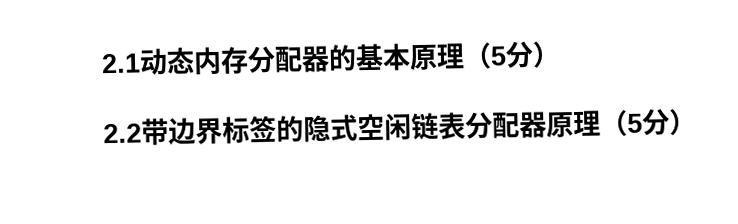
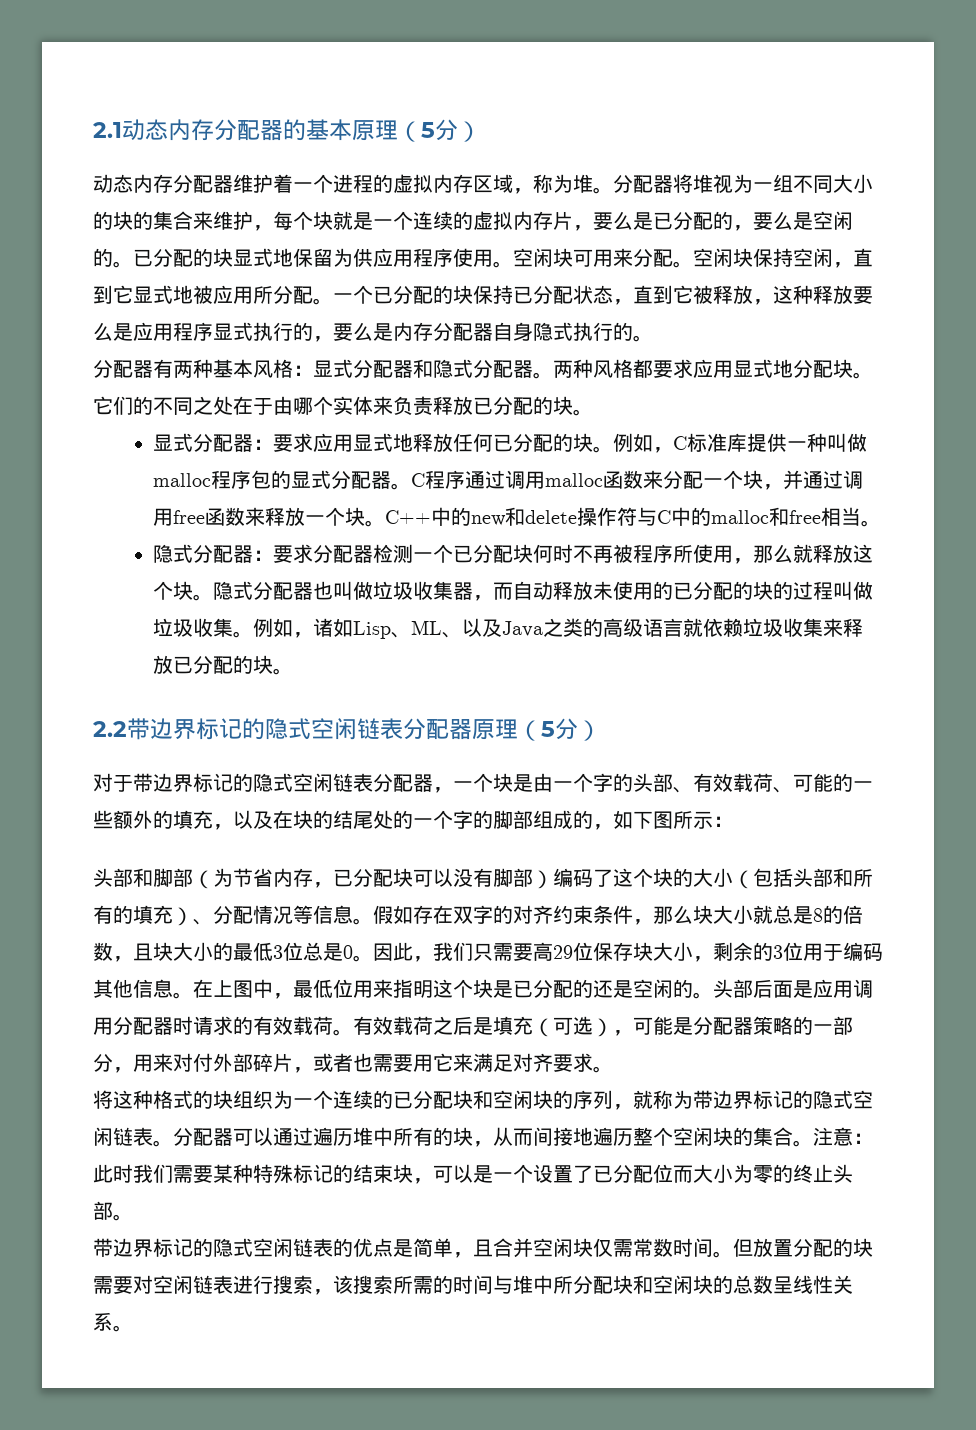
(561, 54) none -> [93,174,873,194] [93,211,853,231] [93,248,873,268] [93,285,873,305] [93,322,653,342] [93,359,873,379] [93,396,593,416] [153,433,868,453] [153,470,864,490] [153,507,882,527] [153,544,874,564] [153,581,874,601] [153,618,864,639] [153,655,294,675] // 动态内存分配器维护着一个进程的虚拟内存区域，称为堆。分配器将堆视为一组不同大小的块的集合来维护，每个块就是一个连续的虚拟内存片，要么是已分配的，要么是空闲的。已分配的块显式地保留为供应用程序使用。空闲块可用来分配。空闲块保持空闲，直到它显式地被应用所分配。一个已分配的块保持已分配状态，直到它被释放，这种释放要么是应用程序显式执行的，要么是内存分配器自身隐式执行的。 // 分配器有两种基本风格：显式分配器和隐式分配器。两种风格都要求应用显式地分配块。它们的不同之处在于由哪个实体来负责释放已分配的块。 // 显式分配器：要求应用显式地释放任何已分配的块。例如，C标准库提供一种叫做malloc程序包的显式分配器。C程序通过调用malloc函数来分配一个块，并通过调用free函数来释放一个块。C++中的new和delete操作符与C中的malloc和free相当。 // 隐式分配器：要求分配器检测一个已分配块何时不再被程序所使用，那么就释放这个块。隐式分配器也叫做垃圾收集器，而自动释放未使用的已分配的块的过程叫做垃圾收集。例如，诸如Lisp、ML、以及Java之类的高级语言就依赖垃圾收集来释放已分配的块。
[249,115,277,143] 签 -> [219,718,242,739] 记
(697, 122) none -> [93,773,873,793] [93,810,733,830] [93,868,873,889] [93,905,863,926] [93,942,883,962] [93,979,873,999] [93,1016,853,1037] [93,1053,613,1073] [93,1090,873,1110] [93,1127,873,1147] [93,1164,853,1184] [93,1201,133,1221] [93,1238,873,1258] [93,1275,853,1295] [93,1312,133,1332] // 对于带边界标记的隐式空闲链表分配器，一个块是由一个字的头部、有效载荷、可能的一些额外的填充，以及在块的结尾处的一个字的脚部组成的，如下图所示： // 头部和脚部（为节省内存，已分配块可以没有脚部）编码了这个块的大小（包括头部和所有的填充）、分配情况等信息。假如存在双字的对齐约束条件，那么块大小就总是8的倍数，且块大小的最低3位总是0。因此，我们只需要高29位保存块大小，剩余的3位用于编码其他信息。在上图中，最低位用来指明这个块是已分配的还是空闲的。头部后面是应用调用分配器时请求的有效载荷。有效载荷之后是填充（可选），可能是分配器策略的一部分，用来对付外部碎片，或者也需要用它来满足对齐要求。 // 将这种格式的块组织为一个连续的已分配块和空闲块的序列，就称为带边界标记的隐式空闲链表。分配器可以通过遍历堆中所有的块，从而间接地遍历整个空闲块的集合。注意：此时我们需要某种特殊标记的结束块，可以是一个设置了已分配位而大小为零的终止头部。 // 带边界标记的隐式空闲链表的优点是简单，且合并空闲块仅需常数时间。但放置分配的块需要对空闲链表进行搜索，该搜索所需的时间与堆中所分配块和空闲块的总数呈线性关系。

